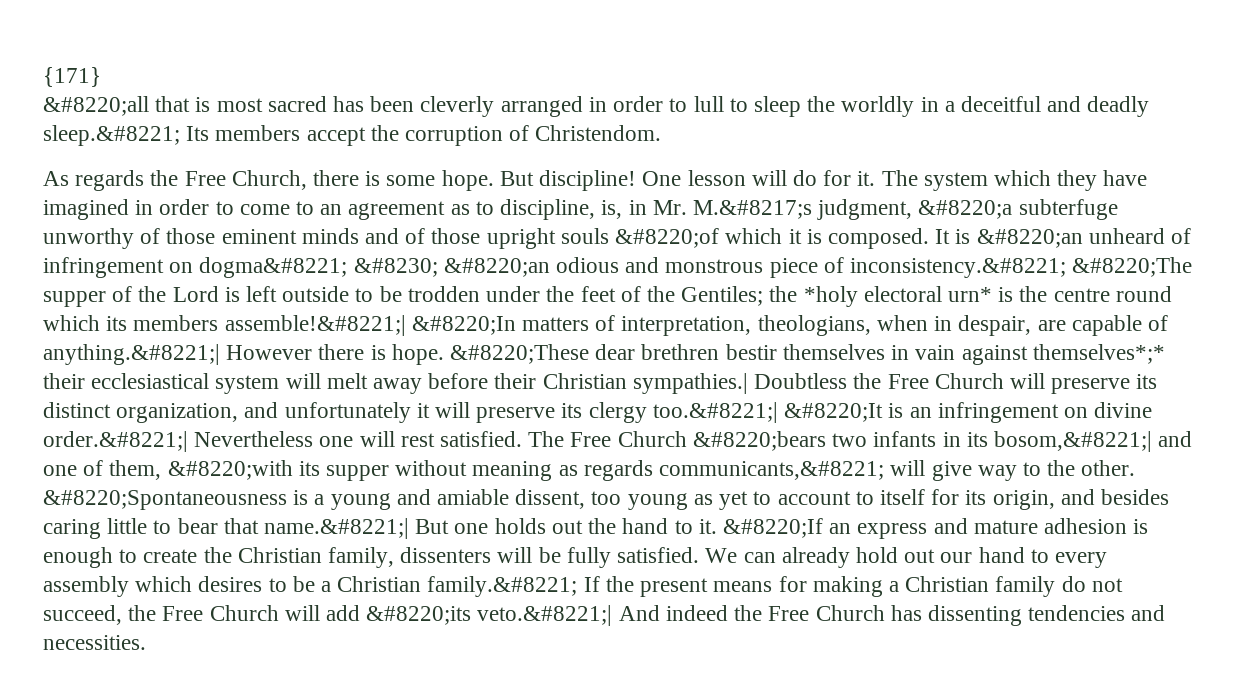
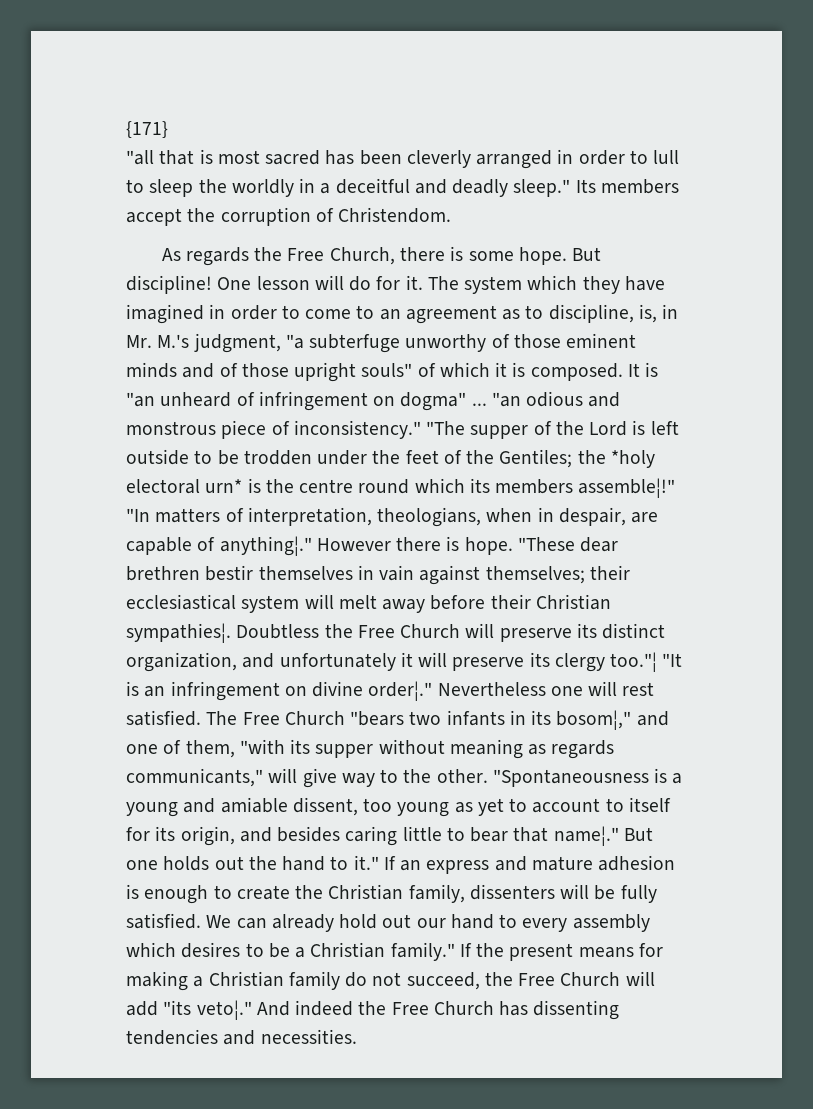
[43,96,149,116] &#8220;all -> [126,150,154,165] "all
[43,125,180,146] sleep.&#8221; -> [513,179,571,197] sleep."
[692,199,1013,220] M.&#8217;s judgment, &#8220;a -> [157,333,304,353] M.'s judgment, "a
[560,228,720,248] souls &#8220;of -> [361,363,436,377] souls" of
[976,229,1083,248] &#8220;an -> [126,392,155,407] "an
[199,257,550,278] dogma&#8221; &#8230; &#8220;an -> [400,392,521,411] dogma" ... "an
[850,257,1193,278] inconsistency.&#8221; &#8220;The -> [293,420,466,439] inconsistency." "The
[224,315,516,336] assemble!&#8221;| &#8220;In -> [578,478,676,498] [126,508,150,522] assemble¦!" "In
[43,344,220,365] anything.&#8221;| -> [219,536,312,556] anything¦."
[450,344,590,364] &#8220;These -> [517,537,575,551] "These
[1032,344,1165,364] themselves*;* -> [485,566,585,584] themselves;
[632,373,748,394] sympathies.| -> [126,623,231,643] sympathies¦.
[652,402,884,423] too.&#8221;| &#8220;It -> [610,652,683,672] too."¦ "It
[43,431,188,452] order.&#8221;| -> [368,681,433,701] order¦."
[692,431,826,451] &#8220;bears -> [350,711,405,726] "bears
[993,431,1152,452] bosom,&#8221;| -> [556,710,632,730] bosom¦,"
[167,460,293,480] &#8220;with -> [239,739,285,754] "with
[659,461,885,480] communicants,&#8221; -> [126,768,263,787] communicants,"
[43,490,287,510] &#8220;Spontaneousness -> [492,769,649,787] "Spontaneousness
[264,518,410,539] name.&#8221;| -> [553,826,619,846] name¦."
[698,518,823,538] it. &#8220;If -> [353,855,396,870] it." If
[427,576,578,597] family.&#8221; -> [390,942,455,961] family."
[366,605,613,626] &#8220;its veto.&#8221;| -> [163,1000,252,1020] "its veto¦."

